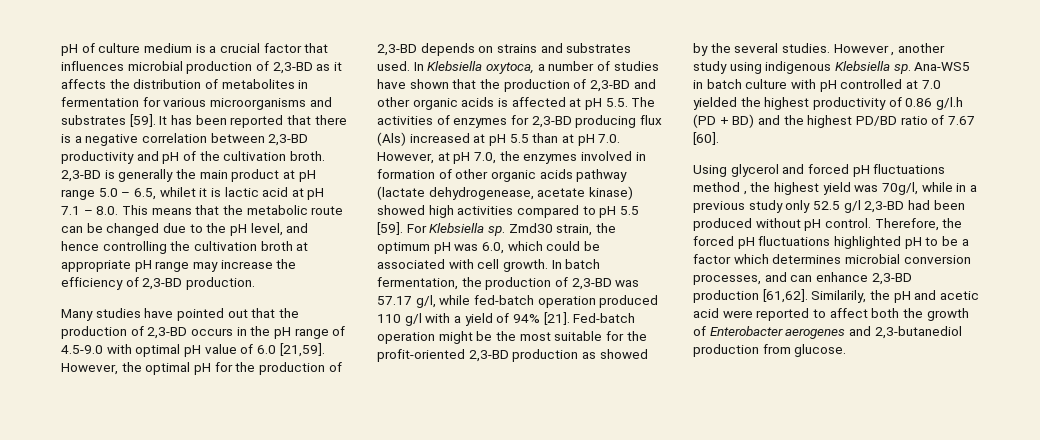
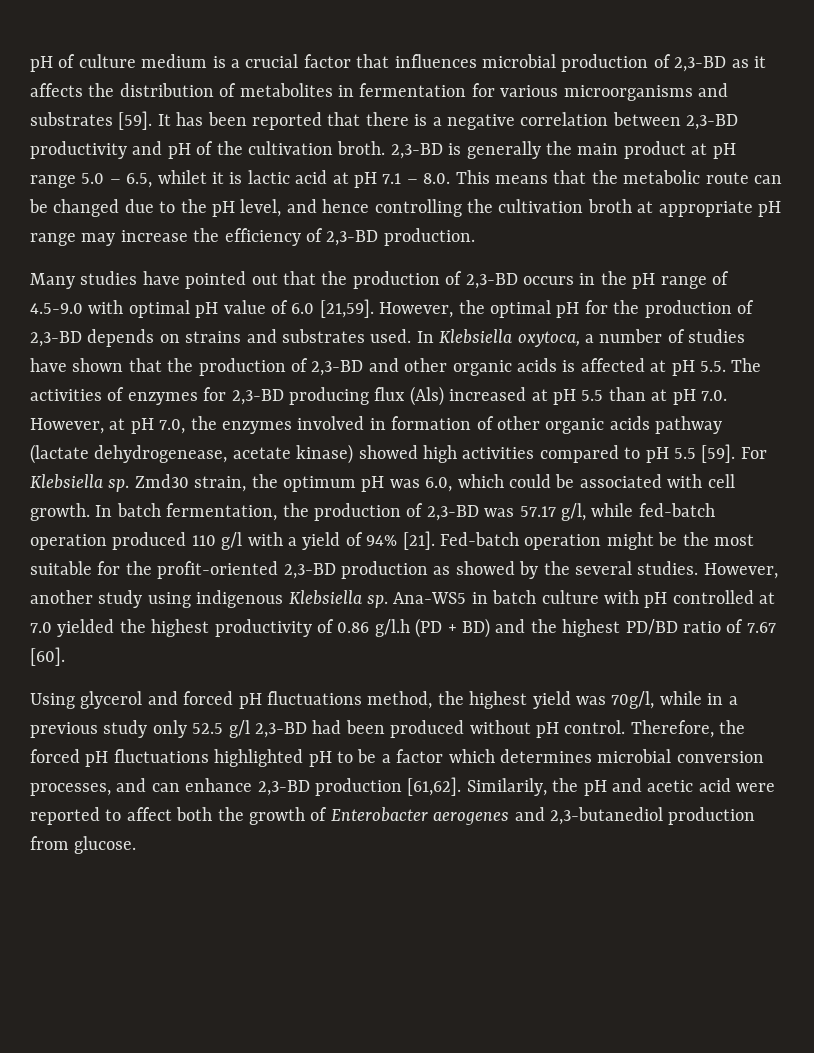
[833,44,895,56] However , -> [703,563,778,579] However,
[693,182,747,195] method , -> [367,691,433,709] method,

